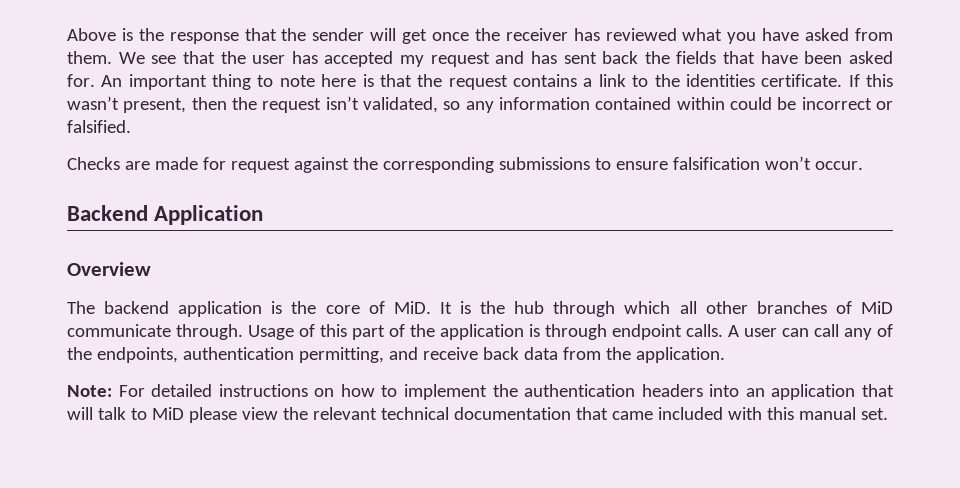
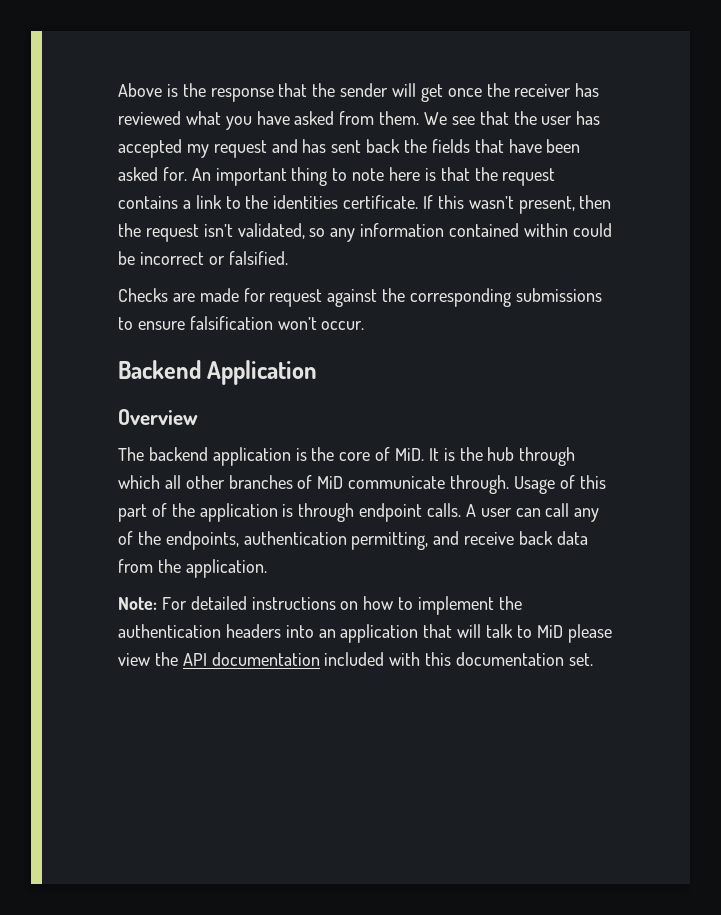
[312,407,653,420] relevant technical documentation that came -> [182,652,320,666] API documentation
[798,407,856,420] manual -> [456,652,565,666] documentation

